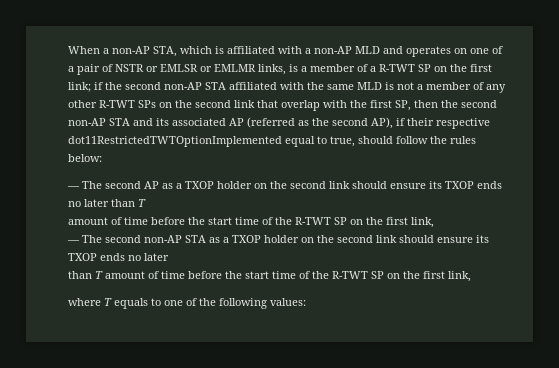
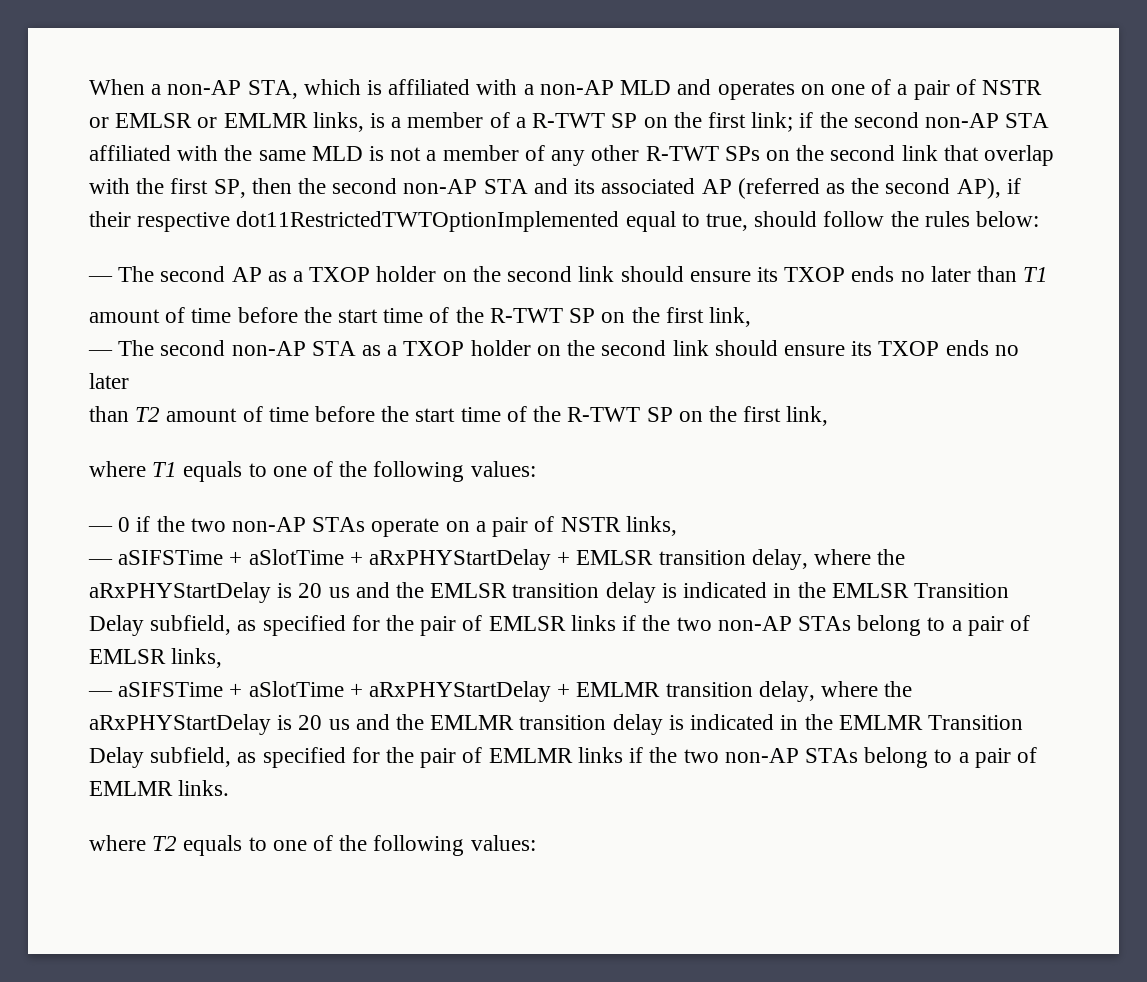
[138,199,146,207] T -> [1023,267,1049,282] T1
[95,271,103,279] T -> [135,407,161,422] T2
[104,298,306,309] T equals to one of the following values: -> [152,461,536,482] [88,516,677,537] [88,549,906,570] [89,582,1009,603] [89,615,1030,636] [89,648,223,668] [88,681,913,702] [89,714,1023,735] [89,747,1037,768] [89,780,230,796] [89,835,536,856] T1 equals to one of the following values: // — 0 if the two non-AP STAs operate on a pair of NSTR links, // — aSIFSTime + aSlotTime + aRxPHYStartDelay + EMLSR transition delay, where the aRxPHYStartDelay is 20 us and the EMLSR transition delay is indicated in the EMLSR Transition Delay subfield, as specified for the pair of EMLSR links if the two non-AP STAs belong to a pair of EMLSR links, // — aSIFSTime + aSlotTime + aRxPHYStartDelay + EMLMR transition delay, where the aRxPHYStartDelay is 20 us and the EMLMR transition delay is indicated in the EMLMR Transition Delay subfield, as specified for the pair of EMLMR links if the two non-AP STAs belong to a pair of EMLMR links. // where T2 equals to one of the following values:

